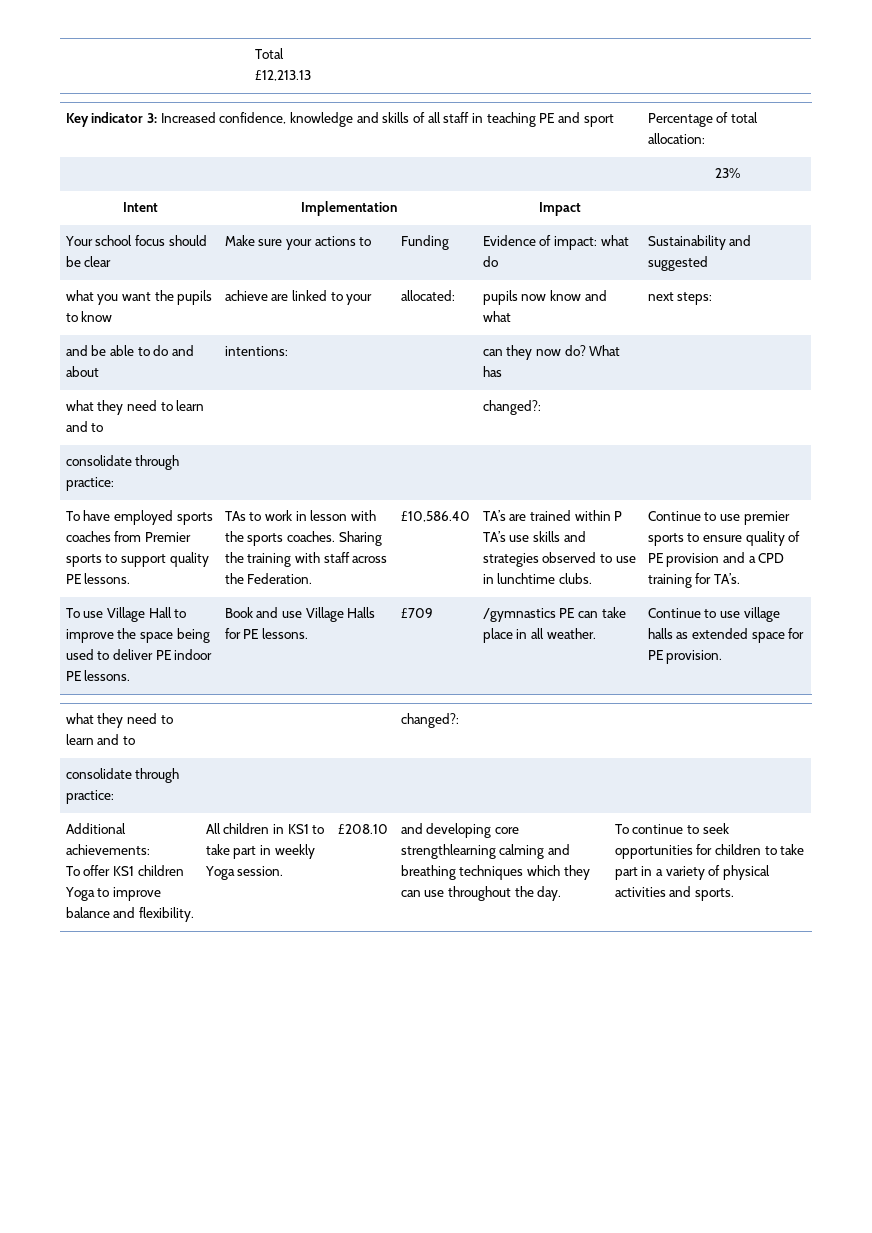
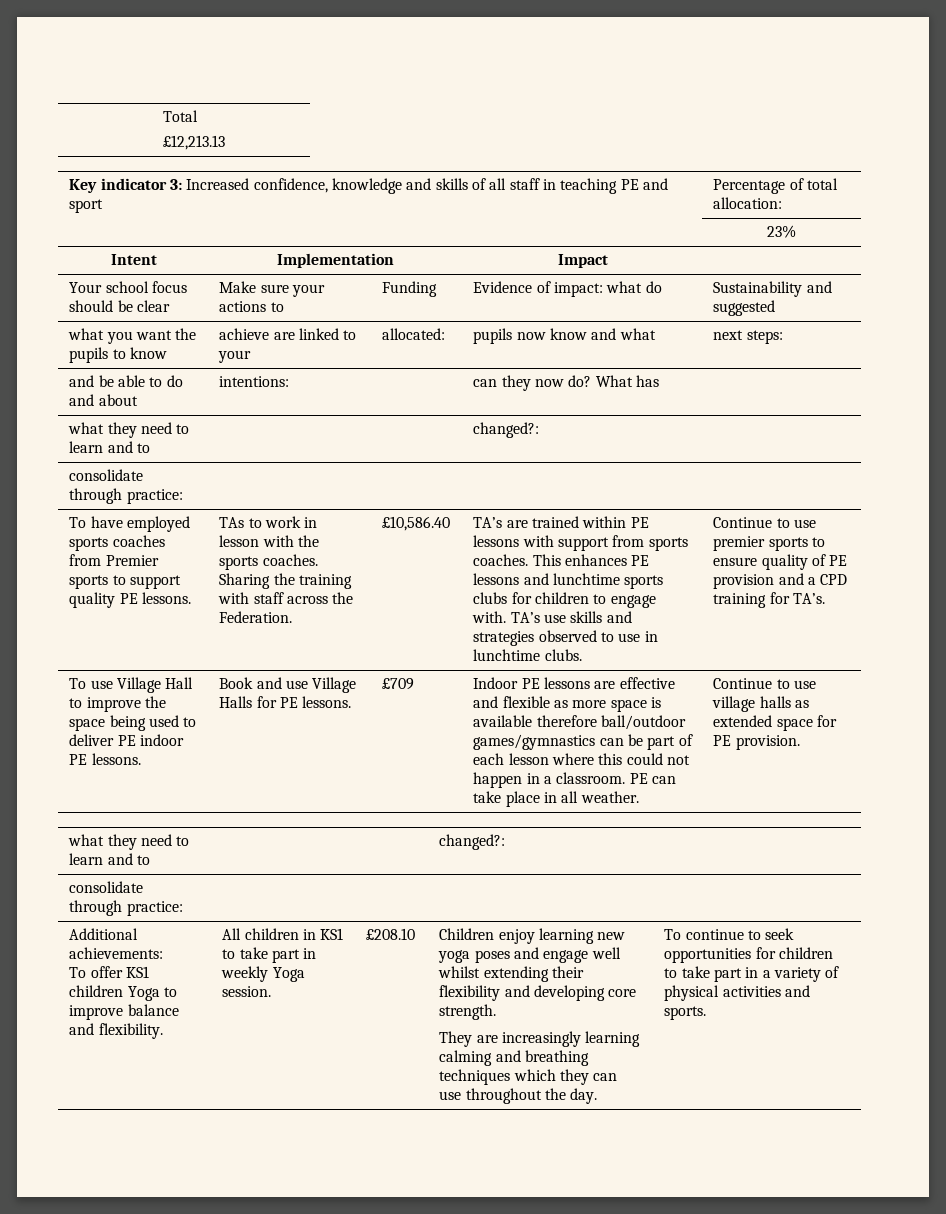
[614,511,623,521] P -> [630,517,649,528] [473,535,688,551] [473,554,650,566] [473,573,664,589] [473,592,656,608] [472,611,507,623] PE lessons with support from sports coaches. This enhances PE lessons and lunchtime sports clubs for children to engage with.
[482,608,556,622] /gymnastics -> [473,677,675,689] [473,696,661,712] [473,715,686,730] [473,734,693,750] [473,753,690,765] [473,772,626,788] Indoor PE lessons are effective and flexible as more space is available therefore ball/outdoor games/gymnastics can be part of each lesson where this could not happen in a classroom.
[400,823,520,838] [400,844,496,859] and developing core strengthlearning -> [439,928,626,944] [438,947,621,963] [438,966,584,982] [439,985,637,1001] [439,1004,497,1020] [439,1031,641,1047] Children enjoy learning new yoga poses and engage well whilst extending their flexibility and developing core strength. // They are increasingly learning

